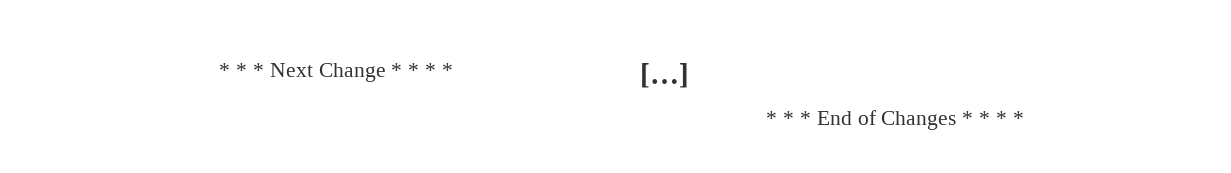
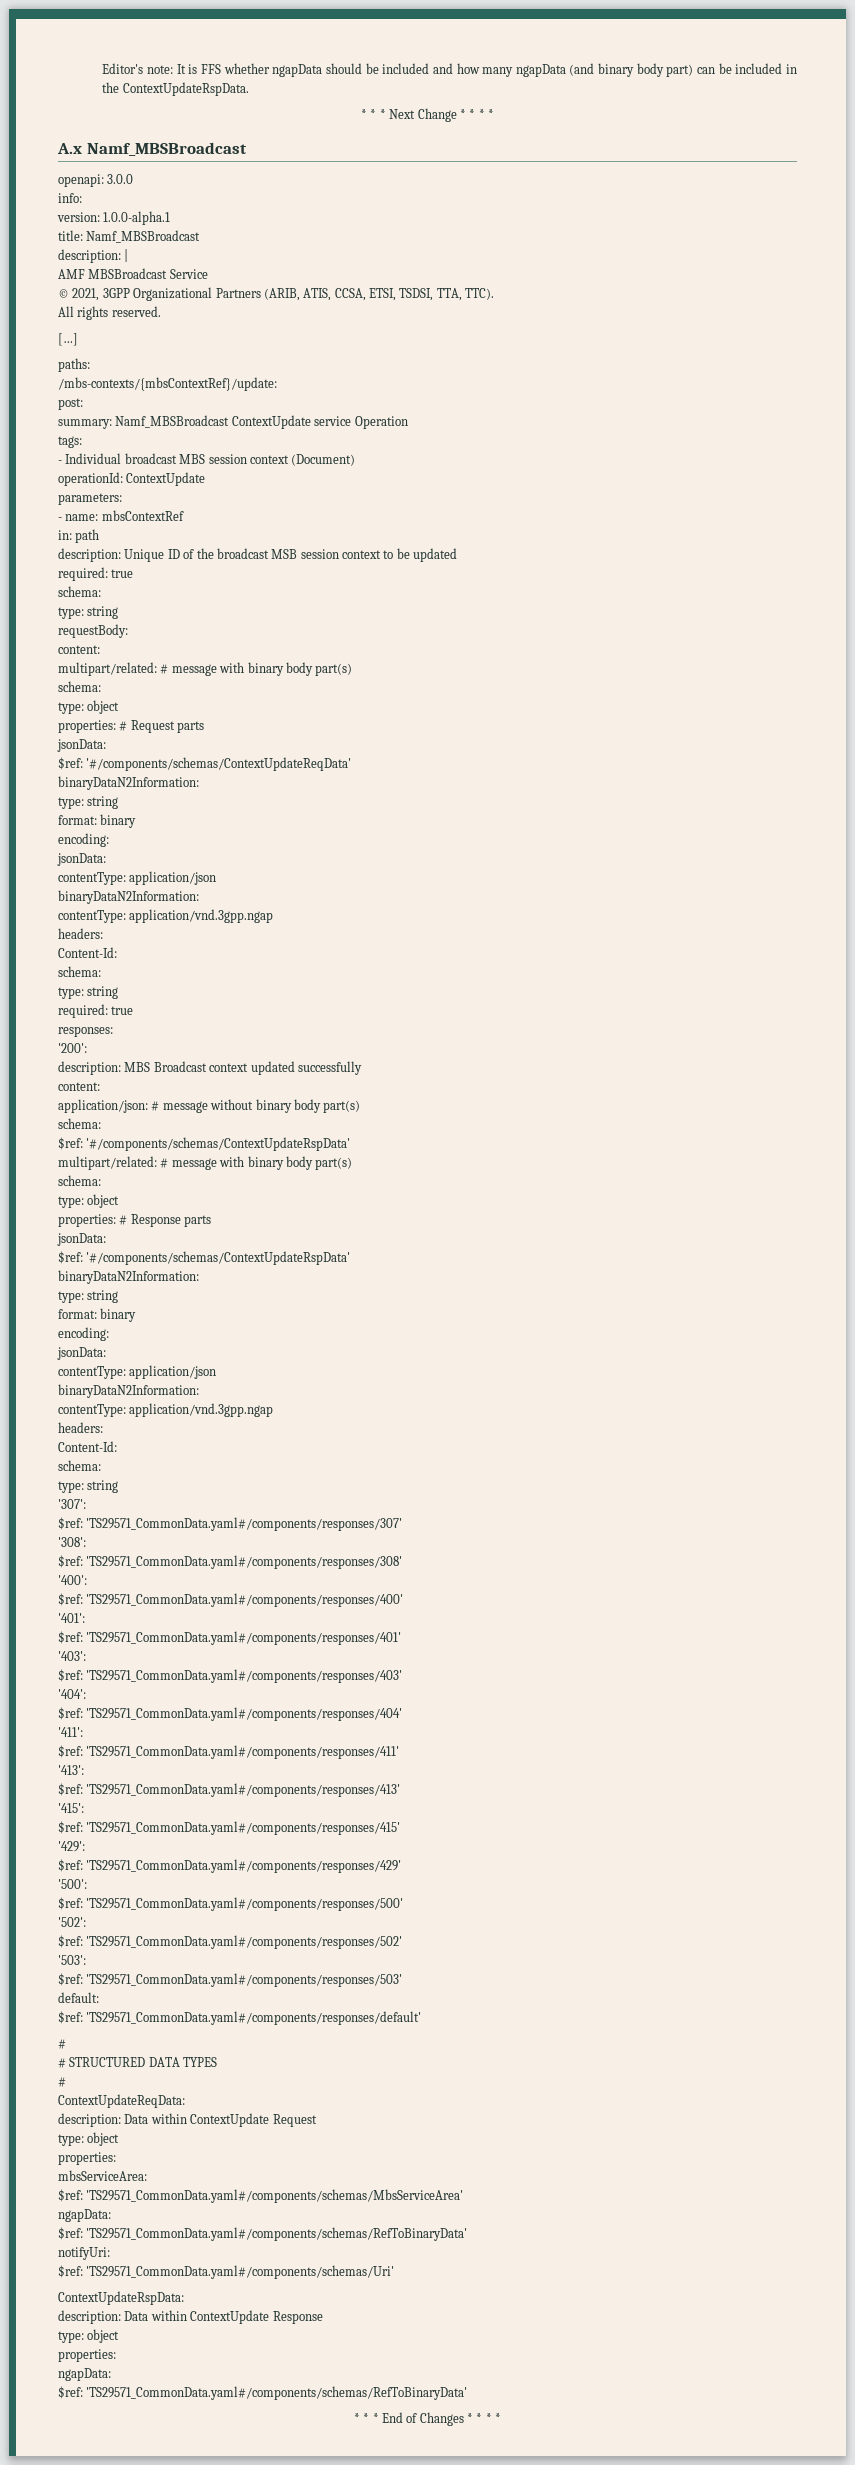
(219, 70) none -> [102,63,798,77] [102,82,249,96] Editor's note: It is FFS whether ngapData should be included and how many ngapData (and binary body part) can be included in the ContextUpdateRspData. //
[640,63,689,88] […] -> [57,142,247,156] [58,174,134,187] [58,193,82,203] [57,211,171,225] [58,230,201,243] [58,249,129,263] [58,268,208,279] [58,287,495,301] [58,306,161,320] [58,333,78,346] [58,358,90,372] [58,377,277,391] [58,398,83,410] [58,415,408,429] [58,436,82,448] [58,453,356,466] [58,472,206,486] [58,493,122,505] [58,510,184,521] [58,529,100,543] [58,548,458,562] [58,567,134,581] [58,586,101,597] [58,606,119,619] [58,624,128,638] [58,645,100,654] [58,662,353,676] [58,681,101,692] [58,700,120,714] [58,720,205,733] [57,739,106,752] [58,757,352,771] [58,776,199,790] [58,796,119,809] [58,814,137,828] [58,833,109,847] [57,853,106,866] [58,871,217,885] [58,890,199,904] [58,909,274,923] [58,928,103,939] [58,947,117,958] [58,966,101,977] [58,986,119,999] [58,1004,134,1018] [58,1026,113,1037] [58,1043,87,1053] [58,1061,362,1075] [58,1082,100,1091] [58,1099,361,1113] [58,1118,101,1129] [58,1137,351,1151] [58,1156,353,1170] [58,1175,101,1186] [58,1194,120,1208] [58,1214,212,1227] [57,1233,106,1246] [58,1251,351,1265] [58,1270,199,1284] [58,1290,119,1303] [58,1308,137,1322] [58,1327,109,1341] [57,1347,106,1360] [58,1365,217,1379] [58,1384,199,1398] [58,1403,274,1417] [58,1422,103,1433] [58,1441,117,1452] [58,1460,101,1471] [58,1480,119,1493] [58,1499,86,1509] [58,1517,403,1531] [58,1537,86,1547] [58,1555,403,1569] [58,1575,87,1585] [58,1593,404,1607] [58,1613,85,1623] [58,1631,402,1645] [58,1651,86,1661] [58,1669,403,1683] [58,1689,86,1699] [58,1707,403,1721] [58,1727,83,1737] [58,1745,400,1759] [58,1765,84,1775] [58,1783,401,1797] [58,1803,84,1813] [58,1821,401,1835] [58,1841,85,1852] [58,1859,402,1873] [58,1879,87,1889] [58,1897,404,1911] [58,1917,86,1927] [58,1935,403,1949] [58,1955,86,1965] [58,1973,403,1987] [58,1992,99,2003] [58,2011,422,2025] [58,2039,66,2049] [58,2057,218,2068] [58,2077,66,2087] [58,2094,185,2108] [58,2113,317,2127] [58,2132,120,2146] [58,2152,116,2165] [58,2170,147,2181] [58,2189,464,2203] [58,2209,111,2222] [58,2227,468,2241] [58,2247,110,2260] [58,2265,395,2279] [58,2291,184,2305] [58,2310,323,2324] [58,2329,120,2343] [58,2349,116,2362] [58,2368,111,2381] [58,2386,468,2400] A.x Namf_MBSBroadcast // openapi: 3.0.0 // info: // version: 1.0.0-alpha.1 // title: Namf_MBSBroadcast // description: | // AMF MBSBroadcast Service // © 2021, 3GPP Organizational Partners (ARIB, ATIS, CCSA, ETSI, TSDSI, TTA, TTC). // All rights reserved. // […] // paths: // /mbs-contexts/{mbsContextRef}/update: // post: // summary: Namf_MBSBroadcast ContextUpdate service Operation // tags: // - Individual broadcast MBS session context (Document) // operationId: ContextUpdate // parameters: // - name: mbsContextRef // in: path // description: Unique ID of the broadcast MSB session context to be updated // required: true // schema: // type: string // requestBody: // content: // multipart/related: # message with binary body part(s) // schema: // type: object // properties: # Request parts // jsonData: // $ref: '#/components/schemas/ContextUpdateReqData' // binaryDataN2Information: // type: string // format: binary // encoding: // jsonData: // contentType: application/json // binaryDataN2Information: // contentType: application/vnd.3gpp.ngap // headers: // Content-Id: // schema: // type: string // required: true // responses: // '200': // description: MBS Broadcast context updated successfully // content: // application/json: # message without binary body part(s) // schema: // $ref: '#/components/schemas/ContextUpdateRspData' // multipart/related: # message with binary body part(s) // schema: // type: object // properties: # Response parts // jsonData: // $ref: '#/components/schemas/ContextUpdateRspData' // binaryDataN2Information: // type: string // format: binary // encoding: // jsonData: // contentType: application/json // binaryDataN2Information: // contentType: application/vnd.3gpp.ngap // headers: // Content-Id: // schema: // type: string // '307': // $ref: 'TS29571_CommonData.yaml#/components/responses/307' // '308': // $ref: 'TS29571_CommonData.yaml#/components/responses/308' // '400': // $ref: 'TS29571_CommonData.yaml#/components/responses/400' // '401': // $ref: 'TS29571_CommonData.yaml#/components/responses/401' // '403': // $ref: 'TS29571_CommonData.yaml#/components/responses/403' // '404': // $ref: 'TS29571_CommonData.yaml#/components/responses/404' // '411': // $ref: 'TS29571_CommonData.yaml#/components/responses/411' // '413': // $ref: 'TS29571_CommonData.yaml#/components/responses/413' // '415': // $ref: 'TS29571_CommonData.yaml#/components/responses/415' // '429': // $ref: 'TS29571_CommonData.yaml#/components/responses/429' // '500': // $ref: 'TS29571_CommonData.yaml#/components/responses/500' // '502': // $ref: 'TS29571_CommonData.yaml#/components/responses/502' // '503': // $ref: 'TS29571_CommonData.yaml#/components/responses/503' // default: // $ref: 'TS29571_CommonData.yaml#/components/responses/default' // # // # STRUCTURED DATA TYPES // # // ContextUpdateReqData: // description: Data within ContextUpdate Request // type: object // properties: // mbsServiceArea: // $ref: 'TS29571_CommonData.yaml#/components/schemas/MbsServiceArea' // ngapData: // $ref: 'TS29571_CommonData.yaml#/components/schemas/RefToBinaryData' // notifyUri: // $ref: 'TS29571_CommonData.yaml#/components/schemas/Uri' // ContextUpdateRspData: // description: Data within ContextUpdate Response // type: object // properties: // ngapData: // $ref: 'TS29571_CommonData.yaml#/components/schemas/RefToBinaryData'

